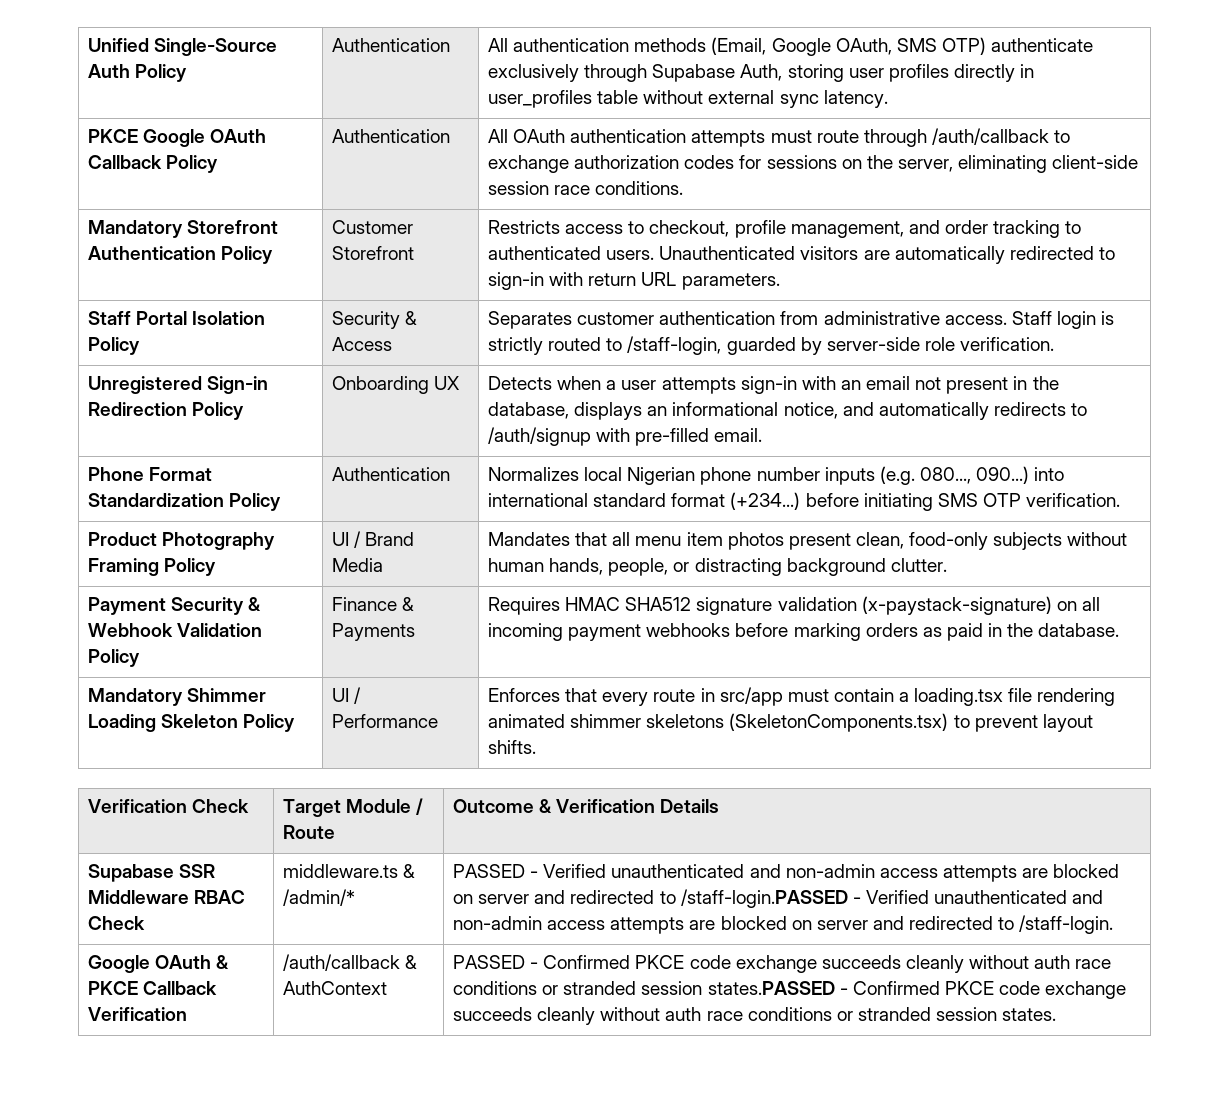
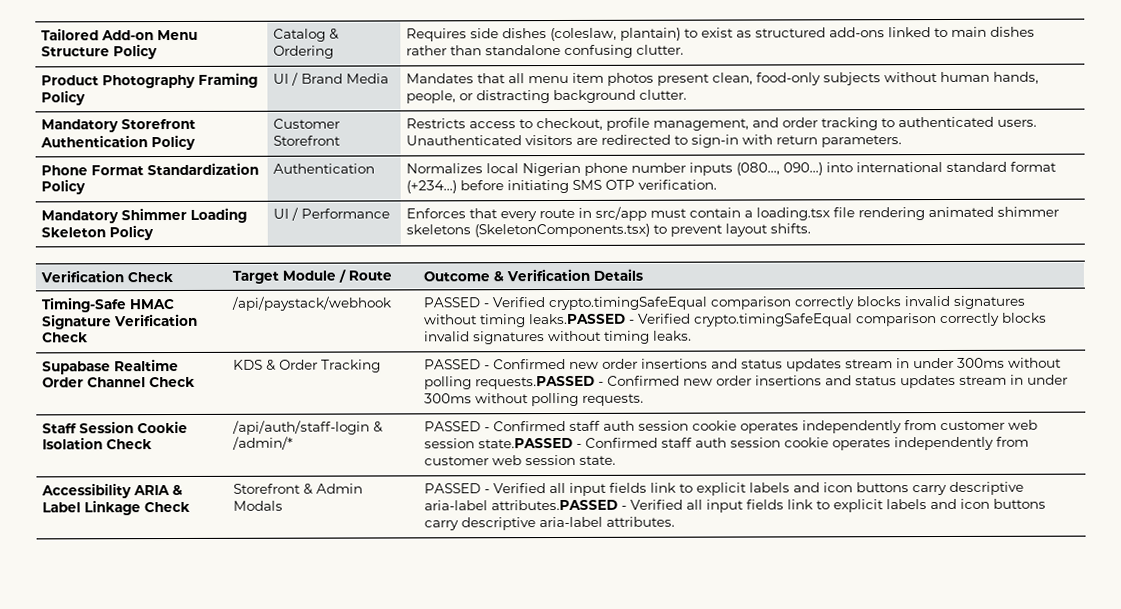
[87,38,278,56] [87,64,188,82] [331,38,450,52] [487,37,1094,56] [487,64,1035,82] [487,90,888,108] [87,129,267,147] [87,155,219,173] [331,129,450,143] [487,128,1071,147] [487,155,1139,173] [487,181,684,195] [87,220,279,238] [87,246,274,264] [331,220,413,234] [331,246,414,260] [487,220,1082,238] [487,246,1115,264] [487,272,780,290] [87,311,266,325] [87,337,140,355] [331,311,418,329] [331,337,392,351] [487,311,1115,329] [487,336,1055,355] [87,376,269,394] [87,402,245,420] [331,376,461,394] [487,376,1059,394] [487,402,1088,420] [487,427,763,446] [87,467,213,481] [87,493,282,511] [331,467,450,481] [487,466,1065,485] [487,492,1121,511] Unified Single-Source Auth Policy | Authentication | All authentication methods (Email, Google OAuth, SMS OTP) authenticate exclusively through Supabase Auth, storing user profiles directly in user_profiles table without external sync latency. // PKCE Google OAuth Callback Policy | Authentication | All OAuth authentication attempts must route through /auth/callback to exchange authorization codes for sessions on the server, eliminating client-side session race conditions. // Mandatory Storefront Authentication Policy | Customer Storefront | Restricts access to checkout, profile management, and order tracking to authenticated users. Unauthenticated visitors are automatically redirected to sign-in with return URL parameters. // Staff Portal Isolation Policy | Security & Access | Separates customer authentication from administrative access. Staff login is strictly routed to /staff-login, guarded by server-side role verification. // Unregistered Sign-in Redirection Policy | Onboarding UX | Detects when a user attempts sign-in with an email not present in the database, displays an informational notice, and automatically redirects to /auth/signup with pre-filled email. // Phone Format Standardization Policy | Authentication | Normalizes local Nigerian phone number inputs (e.g. 080..., 090...) into international standard format (+234...) before initiating SMS OTP verification. -> [41,28,199,41] [41,44,159,60] [273,28,340,42] [273,45,335,59] [406,26,1036,42] [406,44,685,58] Tailored Add-on Menu Structure Policy | Catalog & Ordering | Requires side dishes (coleslaw, plantain) to exist as structured add-ons linked to main dishes rather than standalone confusing clutter.
[87,597,262,615] [87,623,263,637] [87,649,140,667] [331,597,415,611] [331,623,415,641] [487,596,1100,615] [487,623,1120,641] Payment Security & Webhook Validation Policy | Finance & Payments | Requires HMAC SHA512 signature validation (x-paystack-signature) on all incoming payment webhooks before marking orders as paid in the database. -> [41,118,197,133] [40,134,197,151] [273,118,341,129] [273,135,342,146] [406,116,1038,131] [406,134,903,148] [41,162,260,176] [41,179,87,195] [273,163,376,174] [406,161,1058,177] [406,179,718,194] Mandatory Storefront Authentication Policy | Customer Storefront | Restricts access to checkout, profile management, and order tracking to authenticated users. Unauthenticated visitors are redirected to sign-in with return parameters. // Phone Format Standardization Policy | Authentication | Normalizes local Nigerian phone number inputs (080..., 090...) into international standard format (+234...) before initiating SMS OTP verification.
[87,864,216,882] [87,890,246,904] [87,916,145,930] [282,864,416,878] [282,889,355,906] [452,864,1120,882] [452,889,1104,908] [452,915,1114,934] [87,955,230,973] [87,981,218,995] [87,1007,187,1021] [282,954,418,971] [282,981,387,995] [452,955,1112,973] [452,981,1127,999] [452,1007,1057,1025] Supabase SSR Middleware RBAC Check | middleware.ts & /admin/* | PASSED - Verified unauthenticated and non-admin access attempts are blocked on server and redirected to /staff-login.PASSED - Verified unauthenticated and non-admin access attempts are blocked on server and redirected to /staff-login. // Google OAuth & PKCE Callback Verification | /auth/callback & AuthContext | PASSED - Confirmed PKCE code exchange succeeds cleanly without auth race conditions or stranded session states.PASSED - Confirmed PKCE code exchange succeeds cleanly without auth race conditions or stranded session states. -> [41,297,176,313] [42,313,199,330] [42,332,89,343] [231,296,393,311] [423,295,1027,311] [424,312,1048,328] [424,330,693,345] [42,358,180,375] [42,376,196,388] [233,359,382,373] [424,357,1063,372] [424,374,1069,390] [424,392,645,407] [42,420,189,434] [42,437,153,450] [232,420,384,435] [232,436,294,450] [424,419,1039,434] [424,436,1030,451] [424,454,617,466] [41,483,184,499] [42,500,191,516] [233,483,364,495] [233,500,284,511] [424,481,1025,496] [424,498,1047,513] [424,516,676,531] Timing-Safe HMAC Signature Verification Check | /api/paystack/webhook | PASSED - Verified crypto.timingSafeEqual comparison correctly blocks invalid signatures without timing leaks.PASSED - Verified crypto.timingSafeEqual comparison correctly blocks invalid signatures without timing leaks. // Supabase Realtime Order Channel Check | KDS & Order Tracking | PASSED - Confirmed new order insertions and status updates stream in under 300ms without polling requests.PASSED - Confirmed new order insertions and status updates stream in under 300ms without polling requests. // Staff Session Cookie Isolation Check | /api/auth/staff-login & /admin/* | PASSED - Confirmed staff auth session cookie operates independently from customer web session state.PASSED - Confirmed staff auth session cookie operates independently from customer web session state. // Accessibility ARIA & Label Linkage Check | Storefront & Admin Modals | PASSED - Verified all input fields link to explicit labels and icon buttons carry descriptive aria-label attributes.PASSED - Verified all input fields link to explicit labels and icon buttons carry descriptive aria-label attributes.

